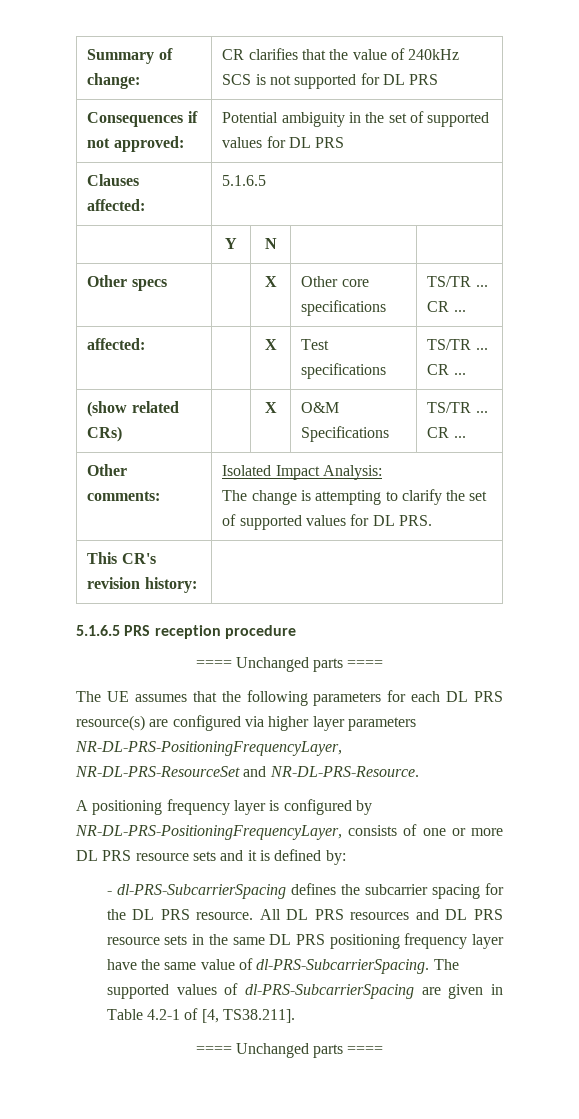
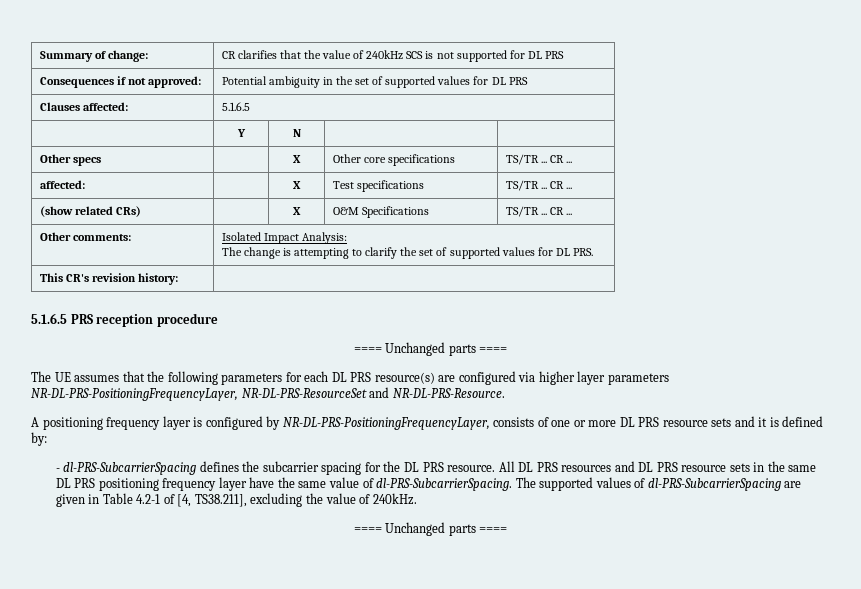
[223,1009,296,1023] TS38.211]. -> [194,493,417,507] TS38.211], excluding the value of 240kHz.

